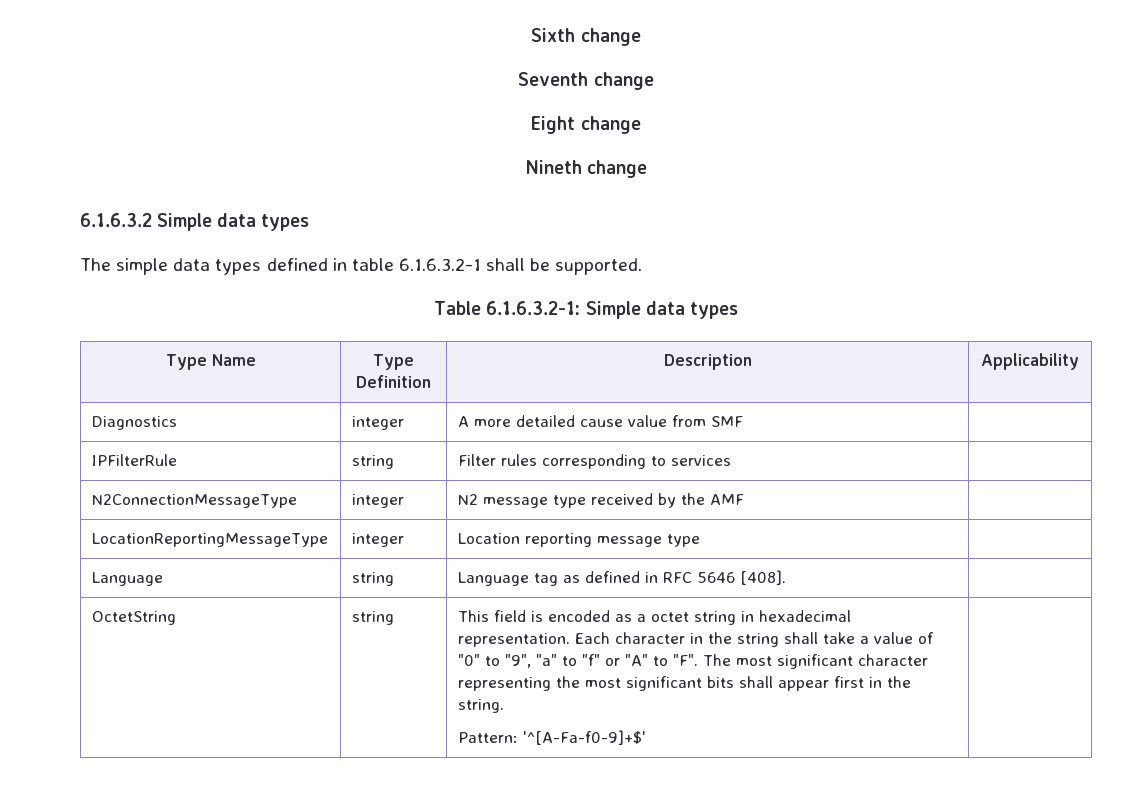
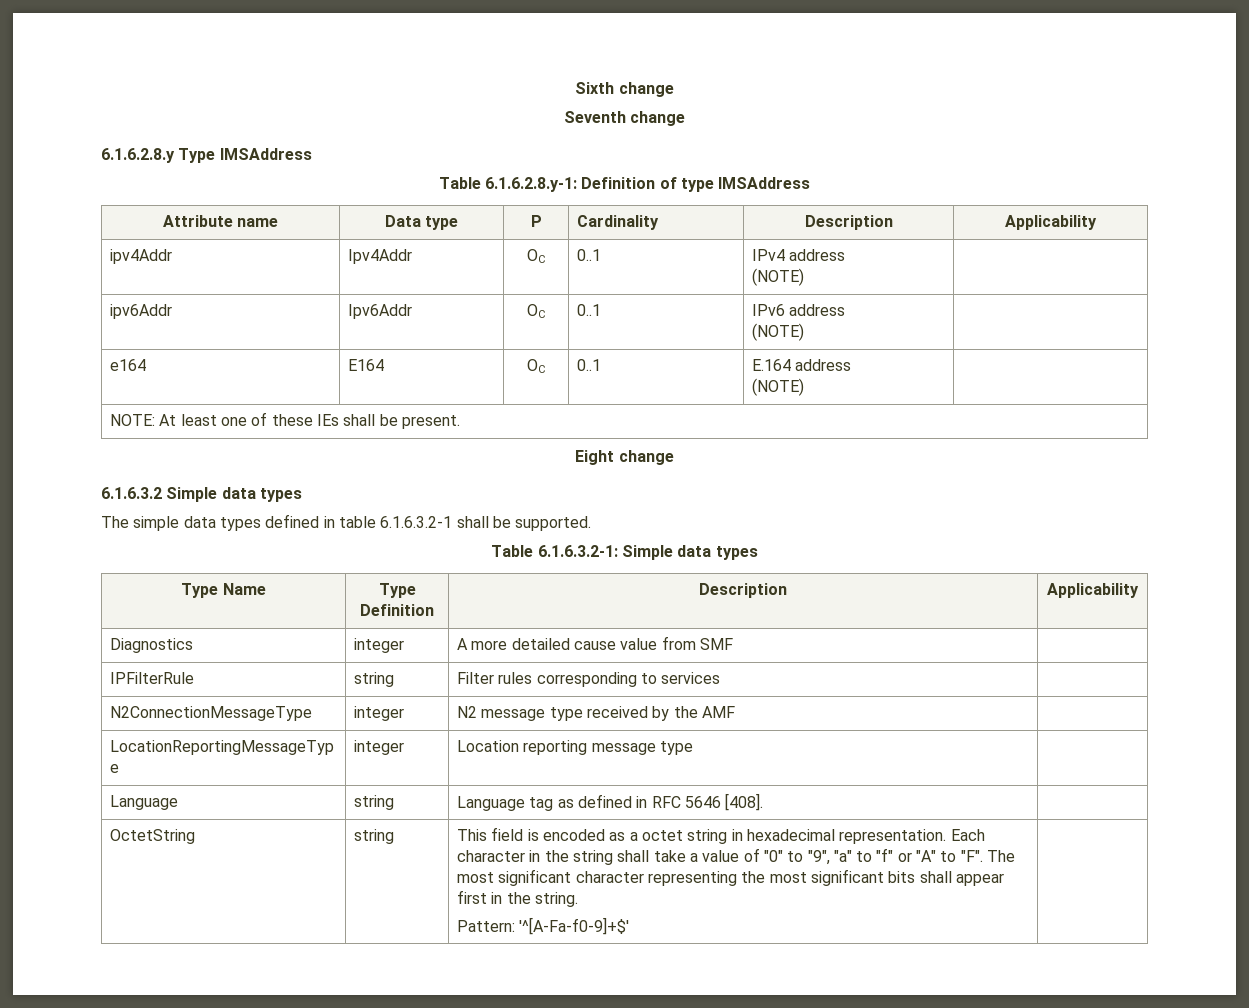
(654, 81) none -> [101,148,312,163] [438,177,811,192] [162,215,279,227] [384,215,459,230] [530,215,542,227] [576,215,659,230] [804,215,893,230] [1005,215,1097,230] [109,249,172,264] [347,249,412,264] [527,249,545,263] [576,249,601,261] [751,249,846,261] [751,268,804,286] [109,304,172,319] [347,304,412,319] [527,304,545,318] [576,304,601,316] [751,304,846,316] [751,323,804,341] [109,359,146,371] [347,359,384,371] [527,359,545,373] [576,359,601,371] [751,359,852,371] [751,378,804,396] [109,412,460,429] // 6.1.6.2.8.y Type IMSAddress // Table 6.1.6.2.8.y-1: Definition of type IMSAddress // Attribute name | Data type | P | Cardinality | Description | Applicability // ipv4Addr | Ipv4Addr | OC | 0..1 | IPv4 address // (NOTE) | // ipv6Addr | Ipv6Addr | OC | 0..1 | IPv6 address // (NOTE) | // e164 | E164 | OC | 0..1 | E.164 address // (NOTE) | // NOTE: At least one of these IEs shall be present.
[524,160,648,178] // Nineth change -> (674, 457) none

